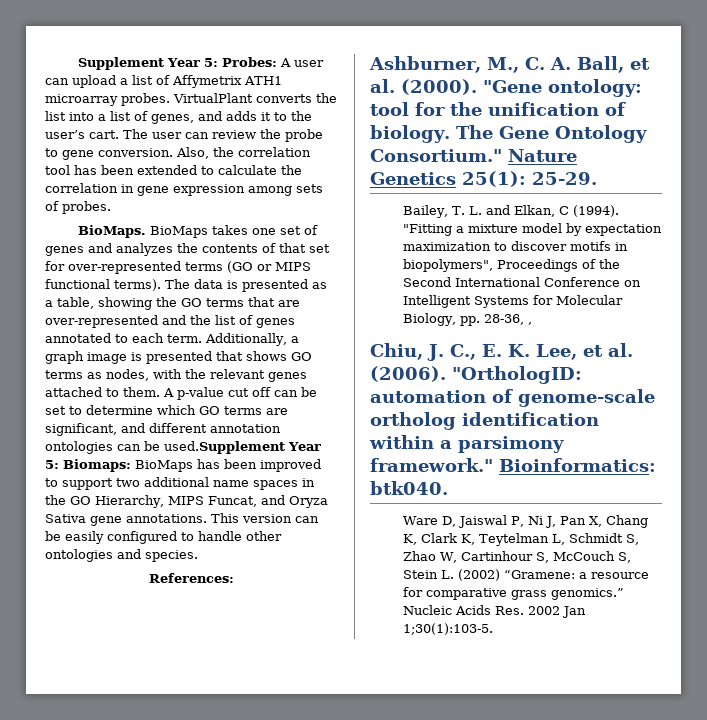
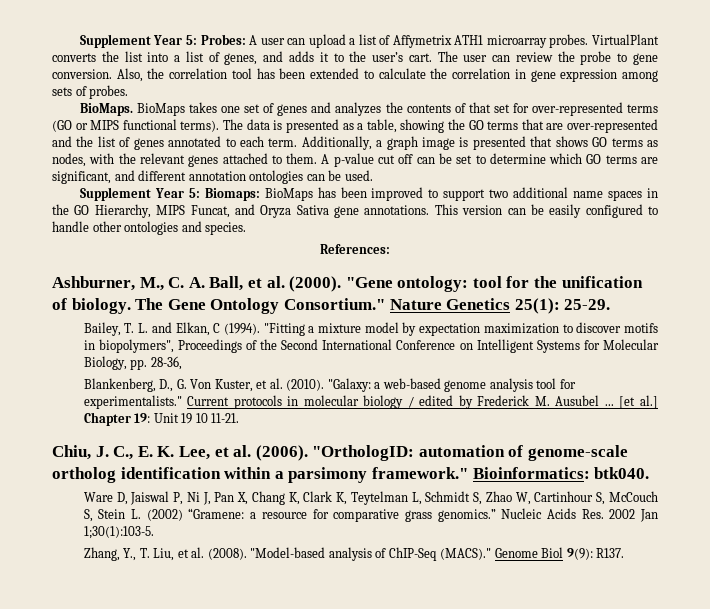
[164,441,285,454] used.Supplement -> [344,170,373,181] [79,187,151,201] used. // Supplement
[527,322,532,325] , -> [83,378,576,392] [83,395,659,409] [83,412,240,426] // Blankenberg, D., G. Von Kuster, et al. (2010). "Galaxy: a web-based genome analysis tool for experimentalists." Current protocols in molecular biology / edited by Frederick M. Ausubel ... [et al.] Chapter 19: Unit 19 10 11-21.
(493, 629) none -> [83,547,625,561] // Zhang, Y., T. Liu, et al. (2008). "Model-based analysis of ChIP-Seq (MACS)." Genome Biol 9(9): R137.

